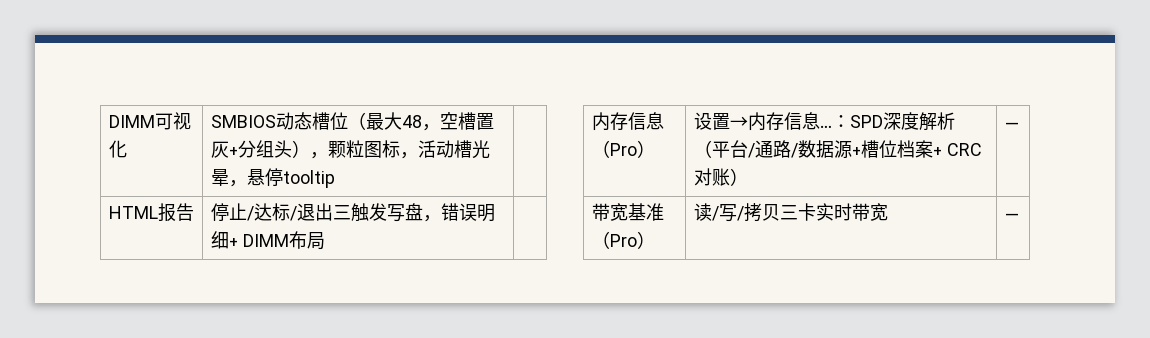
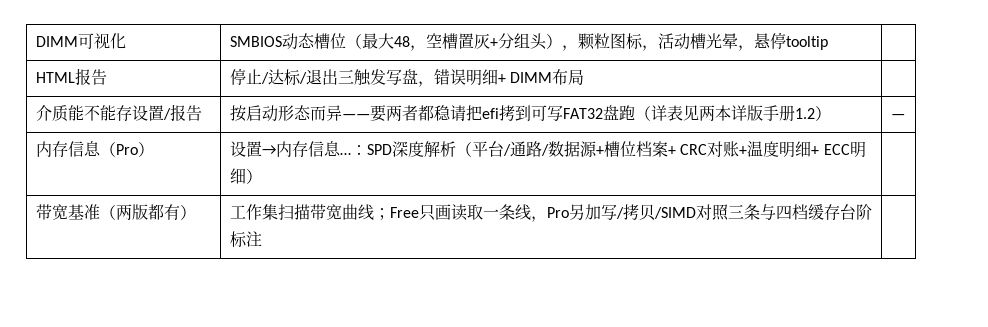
(325, 241) none -> [35,104,202,122] [229,105,831,122] [890,114,905,119] // 介质能不能存设置/报告 | 按启动形态而异——要两者都稳请把efi拷到可写FAT32盘跑（详表见两本详版手册1.2） | —
[729,168,748,186] [1004,122,1019,128] ） | — -> [739,141,866,158] [229,168,262,184] +温度明细+ ECC明细） |
[609,231,655,249] [693,203,888,222] [1004,213,1019,219] Pro） | 读/写/拷贝三卡实时带宽 | — -> [115,204,196,220] [229,204,872,222] [229,231,262,248] 两版都有） | 工作集扫描带宽曲线；Free只画读取一条线，Pro另加写/拷贝/SIMD对照三条与四档缓存台阶标注 |

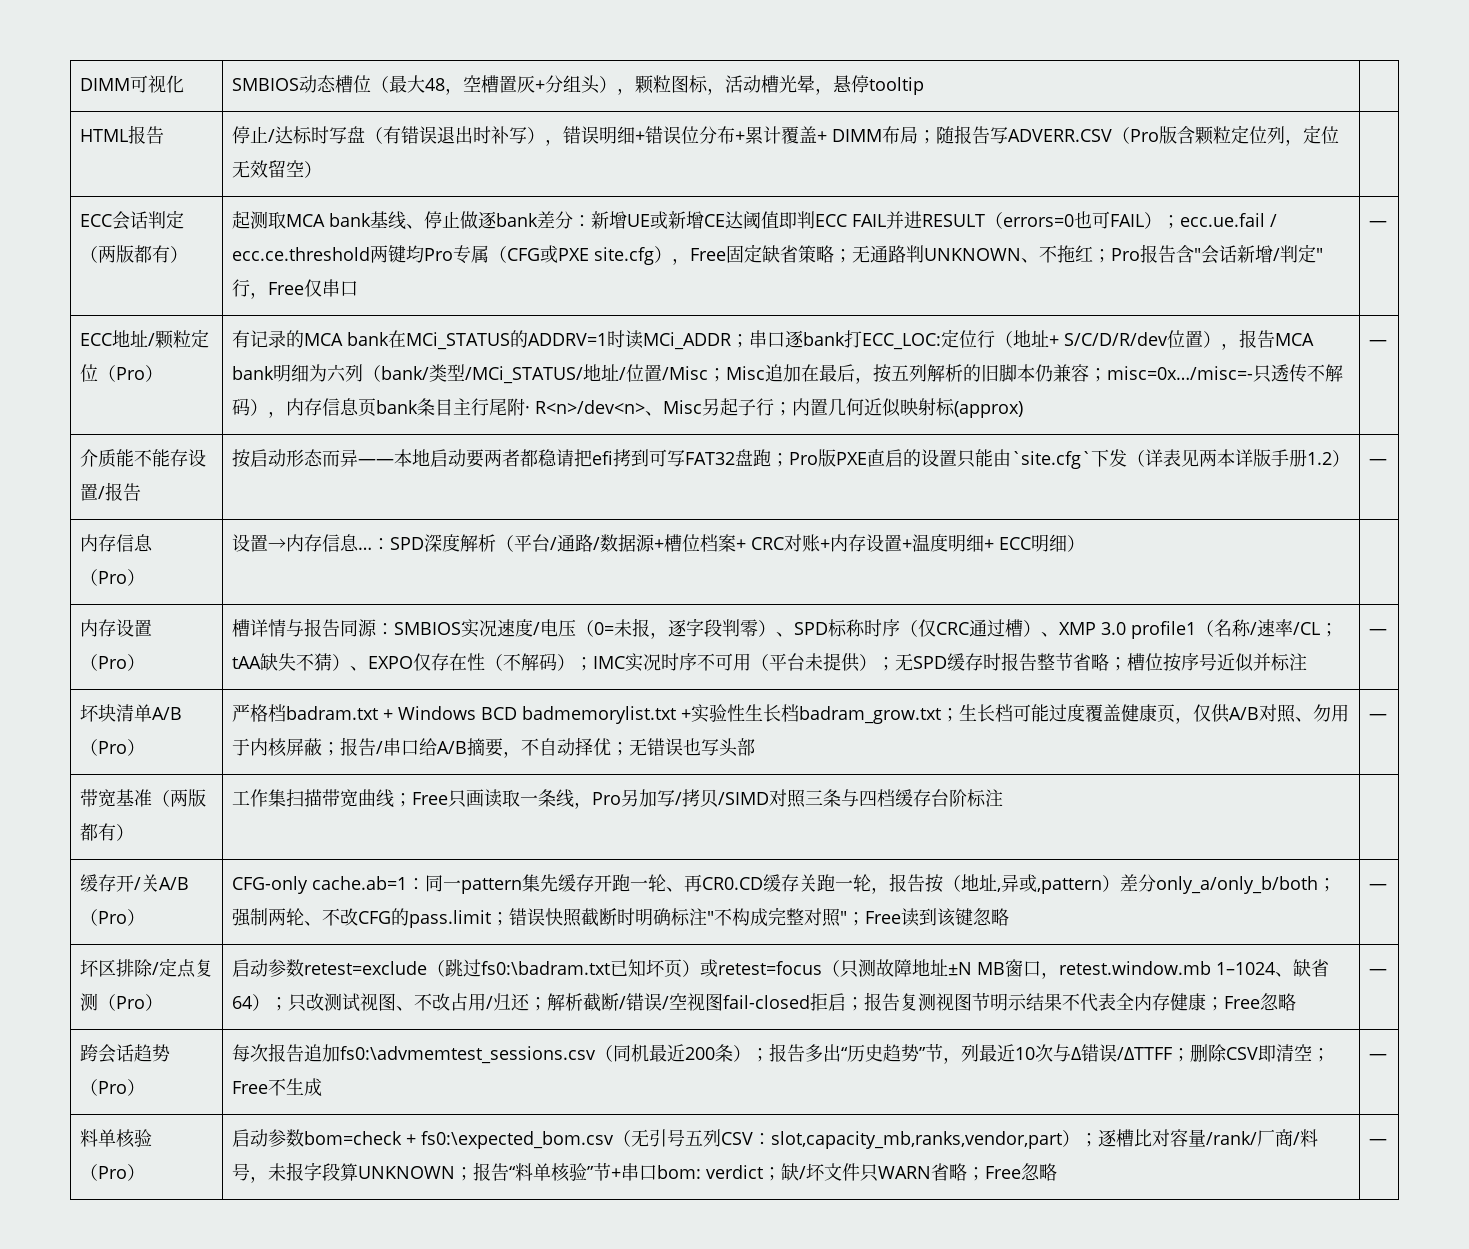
[298,69,585,87] /退出三触发写盘，错误明细+ DIMM布局 | -> [310,125,1339,146] [231,160,322,178] [79,210,184,230] [79,245,188,263] [231,211,1277,230] [231,244,1323,265] [231,279,358,299] [1368,221,1387,227] [79,329,209,349] [79,364,163,382] [231,329,1314,350] [231,364,1343,384] [231,398,1023,418] [1368,340,1387,346] 时写盘（有错误退出时补写），错误明细+错误位分布+累计覆盖+ DIMM布局；随报告写ADVERR.CSV（Pro版含颗粒定位列，定位无效留空） | // ECC会话判定（两版都有） | 起测取MCA bank基线、停止做逐bank差分：新增UE或新增CE达阈值即判ECC FAIL并进RESULT（errors=0也可FAIL）；ecc.ue.fail / ecc.ce.threshold两键均Pro专属（CFG或PXE site.cfg），Free固定缺省策略；无通路判UNKNOWN、不拖红；Pro报告含"会话新增/判定"行，Free仅串口 | — // ECC地址/颗粒定位（Pro） | 有记录的MCA bank在MCi_STATUS的ADDRV=1时读MCi_ADDR；串口逐bank打ECC_LOC:定位行（地址+ S/C/D/R/dev位置），报告MCA bank明细为六列（bank/类型/MCi_STATUS/地址/位置/Misc；Misc追加在最后，按五列解析的旧脚本仍兼容；misc=0x…/misc=-只透传不解码），内存信息页bank条目主行尾附· R<n>/dev<n>、Misc另起子行；内置几何近似映射标(approx) | —
(370, 116) none -> [393,449,466,467] 本地启动
(635, 113) none -> [770,449,1127,469] ；Pro版PXE直启的设置只能由`site.cfg`下发
(748, 150) none -> [829,534,912,552] 内存设置+
(262, 176) none -> [79,619,152,637] [79,654,145,671] [231,618,1338,639] [231,652,1307,672] [1368,629,1387,635] [79,704,182,722] [79,739,145,756] [231,704,1349,724] [231,737,755,758] [1368,714,1387,720] // 内存设置（Pro） | 槽详情与报告同源：SMBIOS实况速度/电压（0=未报，逐字段判零）、SPD标称时序（仅CRC通过槽）、XMP 3.0 profile1（名称/速率/CL；tAA缺失不猜）、EXPO仅存在性（不解码）；IMC实况时序不可用（平台未提供）；无SPD缓存时报告整节省略；槽位按序号近似并标注 | — // 坏块清单A/B（Pro） | 严格档badram.txt + Windows BCD badmemorylist.txt +实验性生长档badram_grow.txt；生长档可能过度覆盖健康页，仅供A/B对照、勿用于内核屏蔽；报告/串口给A/B摘要，不自动择优；无错误也写头部 | —
(262, 239) none -> [79,874,189,892] [79,909,145,926] [231,873,1336,894] [231,907,1009,928] [1368,884,1387,890] [79,958,213,978] [79,993,163,1011] [231,959,1329,979] [231,992,1296,1012] [1368,969,1387,975] [79,1044,170,1063] [79,1079,145,1096] [231,1043,1330,1064] [231,1078,322,1096] [1368,1054,1387,1060] [79,1129,152,1148] [79,1164,145,1181] [231,1129,1318,1149] [231,1162,1057,1183] [1368,1139,1387,1145] // 缓存开/关A/B（Pro） | CFG-only cache.ab=1：同一pattern集先缓存开跑一轮、再CR0.CD缓存关跑一轮，报告按（地址,异或,pattern）差分only_a/only_b/both；强制两轮、不改CFG的pass.limit；错误快照截断时明确标注"不构成完整对照"；Free读到该键忽略 | — // 坏区排除/定点复测（Pro） | 启动参数retest=exclude（跳过fs0:\badram.txt已知坏页）或retest=focus（只测故障地址±N MB窗口，retest.window.mb 1–1024、缺省64）；只改测试视图、不改占用/归还；解析截断/错误/空视图fail-closed拒启；报告复测视图节明示结果不代表全内存健康；Free忽略 | — // 跨会话趋势（Pro） | 每次报告追加fs0:\advmemtest_sessions.csv（同机最近200条）；报告多出“历史趋势”节，列最近10次与Δ错误/ΔTTFF；删除CSV即清空；Free不生成 | — // 料单核验（Pro） | 启动参数bom=check + fs0:\expected_bom.csv（无引号五列CSV：slot,capacity_mb,ranks,vendor,part）；逐槽比对容量/rank/厂商/料号，未报字段算UNKNOWN；报告“料单核验”节+串口bom: verdict；缺/坏文件只WARN省略；Free忽略 | —

